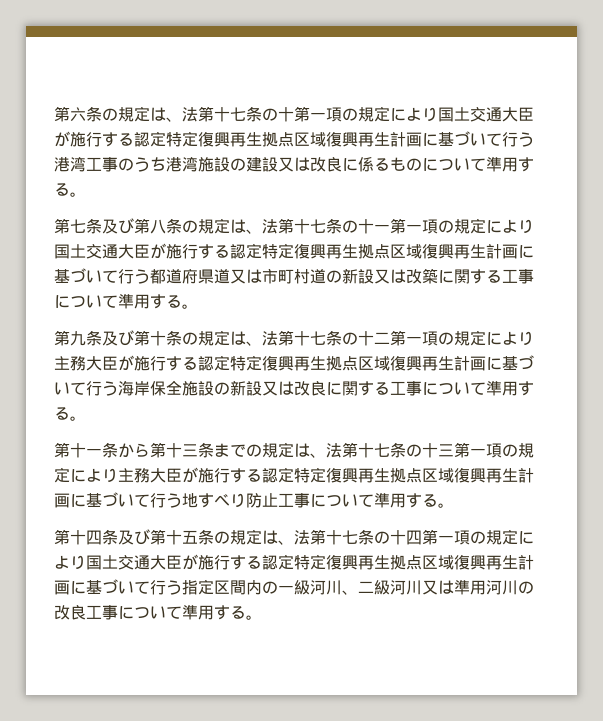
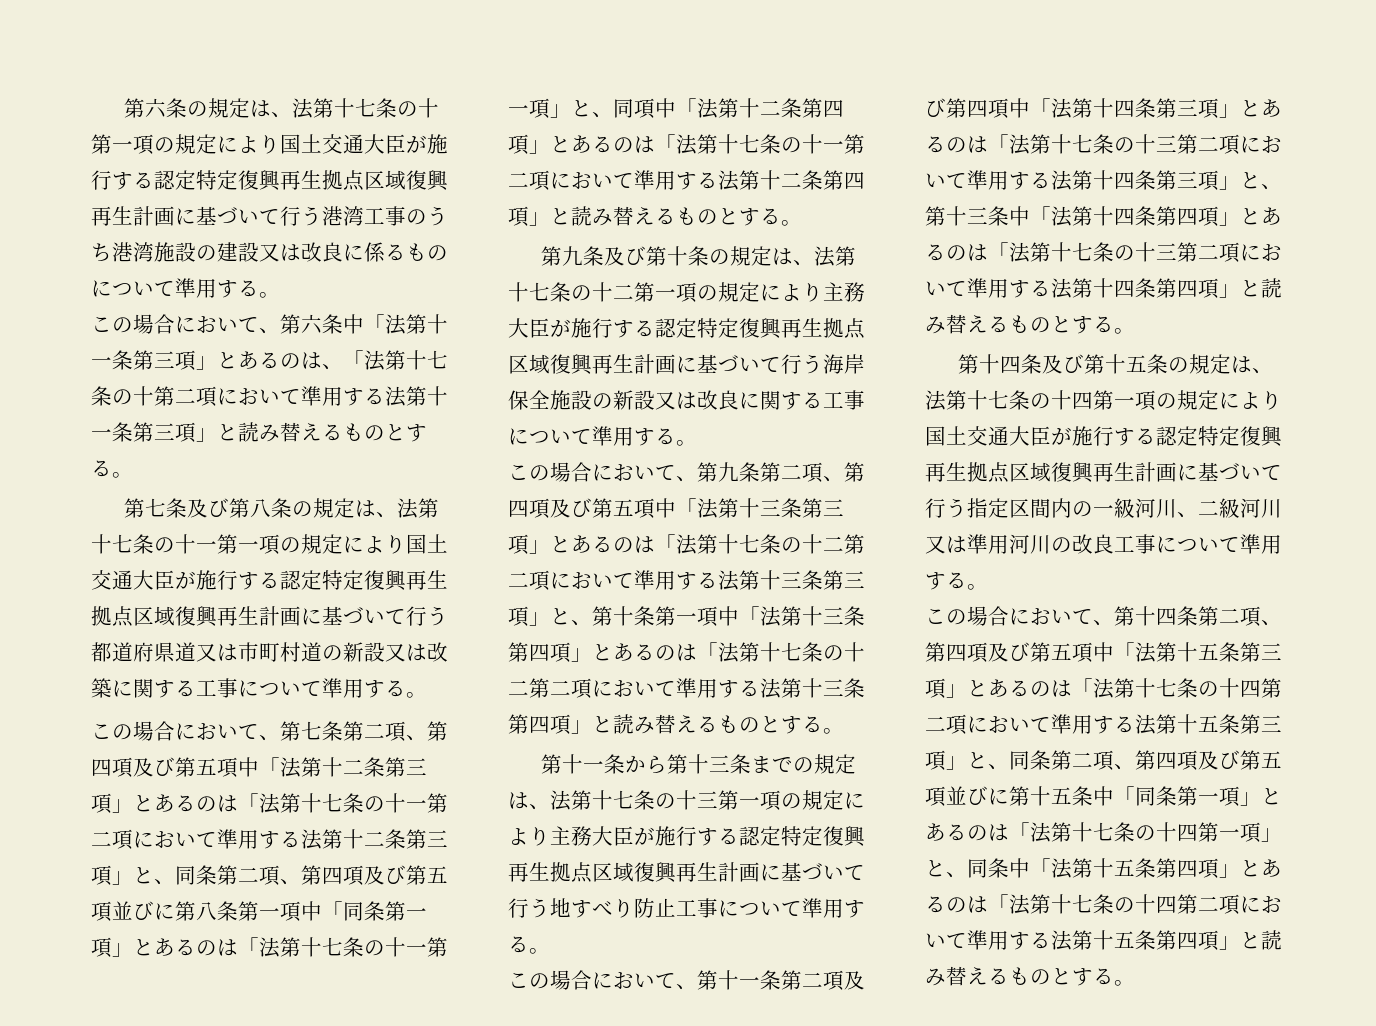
(86, 194) none -> [91,314,448,335] [91,350,448,371] [91,386,448,407] [91,422,427,443] [91,460,133,478] // この場合において、第六条中「法第十一条第三項」とあるのは、「法第十七条の十第二項において準用する法第十一条第三項」と読み替えるものとする。
(198, 306) none -> [91,721,448,742] [91,757,427,778] [91,793,448,814] [91,829,448,850] [91,865,448,886] [91,901,427,922] [91,937,448,958] [508,98,844,119] [508,134,865,155] [508,170,865,191] [508,206,802,227] // この場合において、第七条第二項、第四項及び第五項中「法第十二条第三項」とあるのは「法第十七条の十一第二項において準用する法第十二条第三項」と、同条第二項、第四項及び第五項並びに第八条第一項中「同条第一項」とあるのは「法第十七条の十一第一項」と、同項中「法第十二条第四項」とあるのは「法第十七条の十一第二項において準用する法第十二条第四項」と読み替えるものとする。
(86, 418) none -> [508,462,865,483] [508,498,844,519] [508,534,865,555] [508,570,865,591] [508,606,865,627] [508,642,865,663] [508,678,865,699] [508,714,844,735] // この場合において、第九条第二項、第四項及び第五項中「法第十三条第三項」とあるのは「法第十七条の十二第二項において準用する法第十三条第三項」と、第十条第一項中「法第十三条第四項」とあるのは「法第十七条の十二第二項において準用する法第十三条第四項」と読み替えるものとする。
(454, 505) none -> [508,970,865,991] [925,98,1282,119] [925,134,1282,155] [925,170,1282,191] [925,206,1282,227] [925,242,1282,263] [925,278,1282,299] [925,314,1135,334] // この場合において、第十一条第二項及び第四項中「法第十四条第三項」とあるのは「法第十七条の十三第二項において準用する法第十四条第三項」と、第十三条中「法第十四条第四項」とあるのは「法第十七条の十三第二項において準用する法第十四条第四項」と読み替えるものとする。
(262, 617) none -> [925,606,1282,627] [925,642,1282,663] [925,678,1282,699] [925,714,1282,735] [925,750,1282,771] [925,786,1282,807] [925,822,1282,843] [925,858,1282,879] [925,894,1282,915] [925,930,1282,951] [925,966,1135,986] // この場合において、第十四条第二項、第四項及び第五項中「法第十五条第三項」とあるのは「法第十七条の十四第二項において準用する法第十五条第三項」と、同条第二項、第四項及び第五項並びに第十五条中「同条第一項」とあるのは「法第十七条の十四第一項」と、同条中「法第十五条第四項」とあるのは「法第十七条の十四第二項において準用する法第十五条第四項」と読み替えるものとする。

